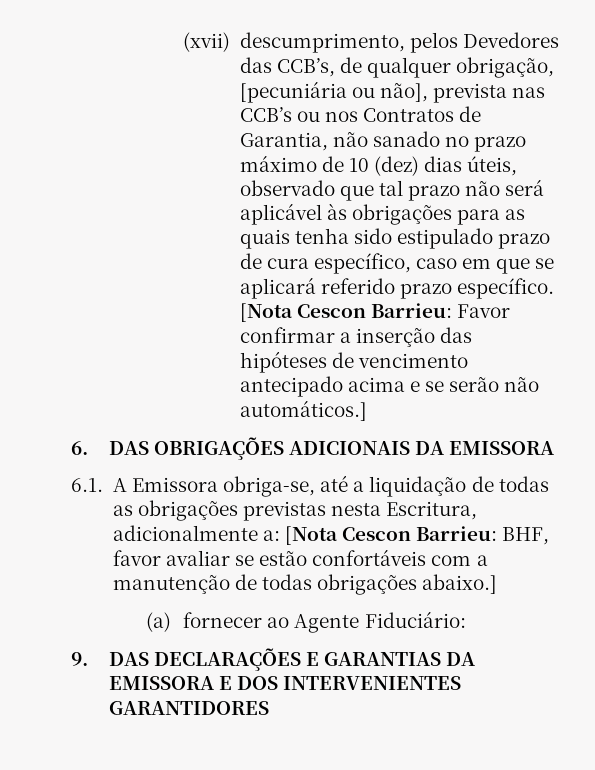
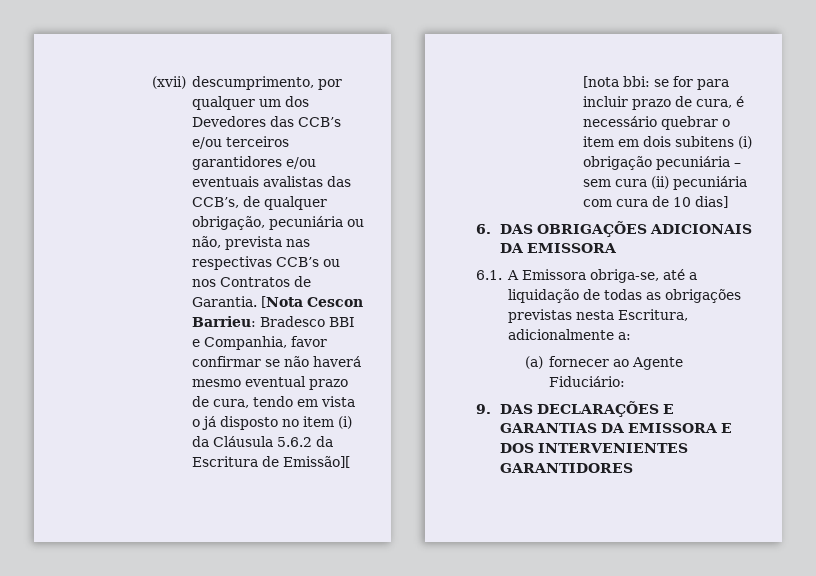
[409,32,559,53] pelos Devedores -> [318,79,343,90] [192,96,310,110] [192,116,342,127] [192,136,290,149] [192,156,317,170] [192,176,324,187] por qualquer um dos Devedores das CCB’s e/ou terceiros garantidores e/ou eventuais avalistas
[239,81,428,103] [pecuniária ou não], -> [269,216,365,230] [192,236,222,248] pecuniária ou não,
(546, 92) none -> [192,256,273,270] respectivas
[239,131,527,152] [239,155,518,176] [239,179,545,201] [239,203,526,225] [239,228,551,249] [239,253,555,274] [239,277,555,299] [239,303,511,322] [239,327,473,347] [239,351,468,373] [239,376,540,397] [239,400,367,421] Garantia, não sanado no prazo máximo de 10 (dez) dias úteis, observado que tal prazo não será aplicável às obrigações para as quais tenha sido estipulado prazo de cura específico, caso em que se aplicará referido prazo específico. [Nota Cescon Barrieu: Favor confirmar a inserção das hipóteses de vencimento antecipado acima e se serão não automáticos.] -> [192,296,364,308] [192,316,356,327] [192,336,328,350] [192,356,362,367] [192,376,349,390] [192,396,356,408] [192,416,353,430] [192,436,334,447] [192,456,351,468] [583,76,730,90] [583,96,745,110] [583,116,731,130] [583,136,753,149] [583,156,742,170] [583,176,748,190] [583,196,729,208] Garantia. [Nota Cescon Barrieu: Bradesco BBI e Companhia, favor confirmar se não haverá mesmo eventual prazo de cura, tendo em vista o já disposto no item (i) da Cláusula 5.6.2 da Escritura de Emissão][ [nota bbi: se for para incluir prazo de cura, é necessário quebrar o item em dois subitens (i) obrigação pecuniária – sem cura (ii) pecuniária com cura de 10 dias]
[285,526,550,545] [112,549,488,566] [112,574,498,595] [Nota Cescon Barrieu: BHF, favor avaliar se estão confortáveis com a manutenção de todas obrigações abaixo.] -> (632, 336) none

